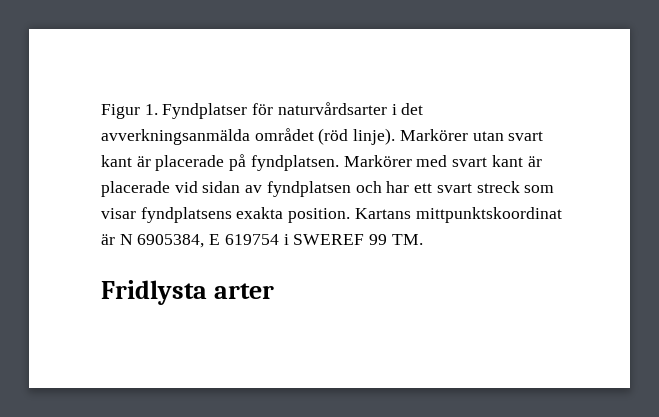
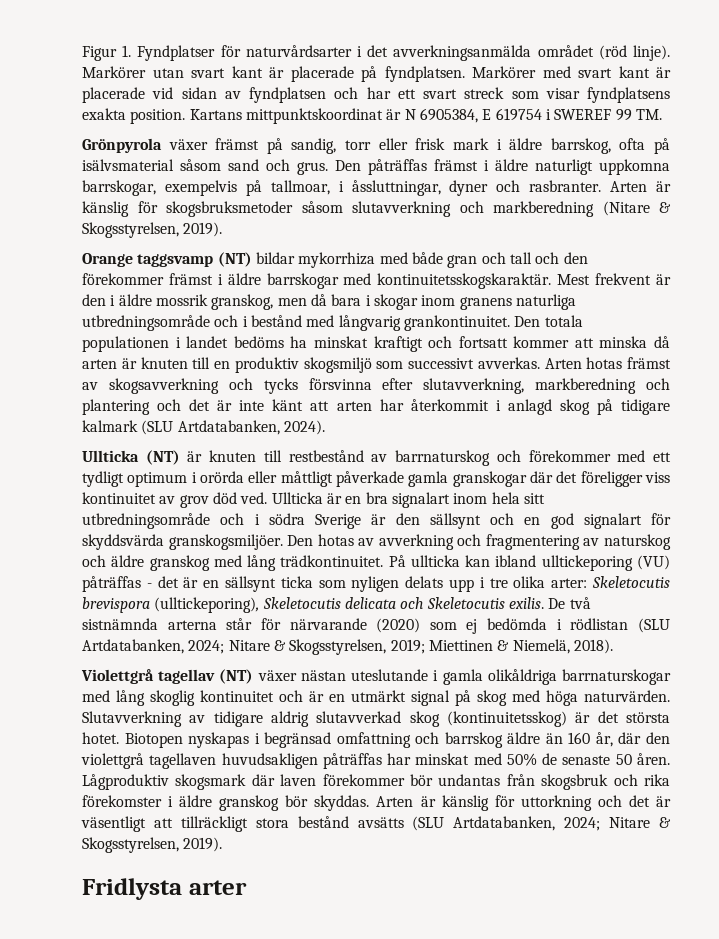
(423, 239) none -> [82,138,671,154] [82,159,670,175] [82,180,672,196] [82,201,671,217] [82,222,223,238] [82,252,588,268] [82,273,672,289] [82,294,576,310] [82,315,583,331] [82,336,670,352] [82,357,671,373] [82,378,670,394] [82,399,670,415] [82,420,325,435] [82,450,672,466] [82,471,670,487] [82,492,545,508] [82,513,671,529] [82,534,671,550] [82,555,670,571] [82,576,671,592] [82,597,591,613] [82,618,670,634] [82,639,613,655] [81,669,671,685] [82,690,670,706] [82,711,670,727] [82,732,671,748] [81,753,670,769] [82,774,671,790] [82,795,672,811] [81,816,671,832] [82,837,223,853] // Grönpyrola växer främst på sandig, torr eller frisk mark i äldre barrskog, ofta på isälvsmaterial såsom sand och grus. Den påträffas främst i äldre naturligt uppkomna barrskogar, exempelvis på tallmoar, i åssluttningar, dyner och rasbranter. Arten är känslig för skogsbruksmetoder såsom slutavverkning och markberedning (Nitare & Skogsstyrelsen, 2019). // Orange taggsvamp (NT) bildar mykorrhiza med både gran och tall och den förekommer främst i äldre barrskogar med kontinuitetsskogskaraktär. Mest frekvent är den i äldre mossrik granskog, men då bara i skogar inom granens naturliga utbredningsområde och i bestånd med långvarig grankontinuitet. Den totala populationen i landet bedöms ha minskat kraftigt och fortsatt kommer att minska då arten är knuten till en produktiv skogsmiljö som successivt avverkas. Arten hotas främst av skogsavverkning och tycks försvinna efter slutavverkning, markberedning och plantering och det är inte känt att arten har återkommit i anlagd skog på tidigare kalmark (SLU Artdatabanken, 2024). // Ullticka (NT) är knuten till restbestånd av barrnaturskog och förekommer med ett tydligt optimum i orörda eller måttligt påverkade gamla granskogar där det föreligger viss kontinuitet av grov död ved. Ullticka är en bra signalart inom hela sitt utbredningsområde och i södra Sverige är den sällsynt och en god signalart för skyddsvärda granskogsmiljöer. Den hotas av avverkning och fragmentering av naturskog och äldre granskog med lång trädkontinuitet. På ullticka kan ibland ulltickeporing (VU) påträffas - det är en sällsynt ticka som nyligen delats upp i tre olika arter: Skeletocutis brevispora (ulltickeporing), Skeletocutis delicata och Skeletocutis exilis. De två sistnämnda arterna står för närvarande (2020) som ej bedömda i rödlistan (SLU Artdatabanken, 2024; Nitare & Skogsstyrelsen, 2019; Miettinen & Niemelä, 2018). // Violettgrå tagellav (NT) växer nästan uteslutande i gamla olikåldriga barrnaturskogar med lång skoglig kontinuitet och är en utmärkt signal på skog med höga naturvärden. Slutavverkning av tidigare aldrig slutavverkad skog (kontinuitetsskog) är det största hotet. Biotopen nyskapas i begränsad omfattning och barrskog äldre än 160 år, där den violettgrå tagellaven huvudsakligen påträffas har minskat med 50% de senaste 50 åren. Lågproduktiv skogsmark där laven förekommer bör undantas från skogsbruk och rika förekomster i äldre granskog bör skyddas. Arten är känslig för uttorkning och det är väsentligt att tillräckligt stora bestånd avsätts (SLU Artdatabanken, 2024; Nitare & Skogsstyrelsen, 2019).

